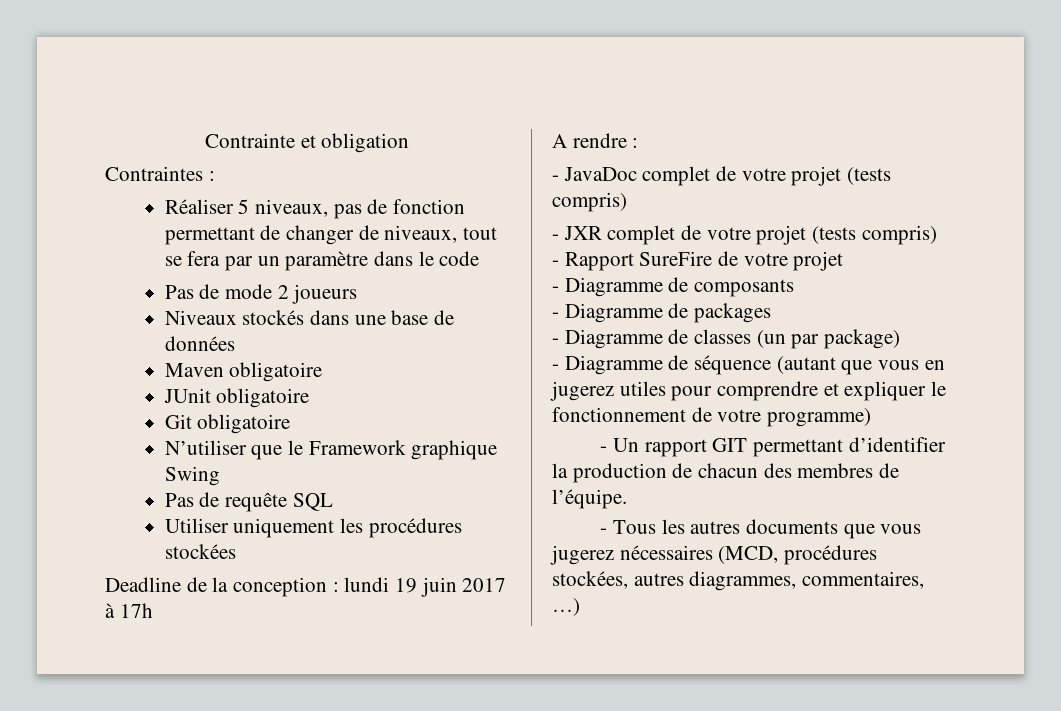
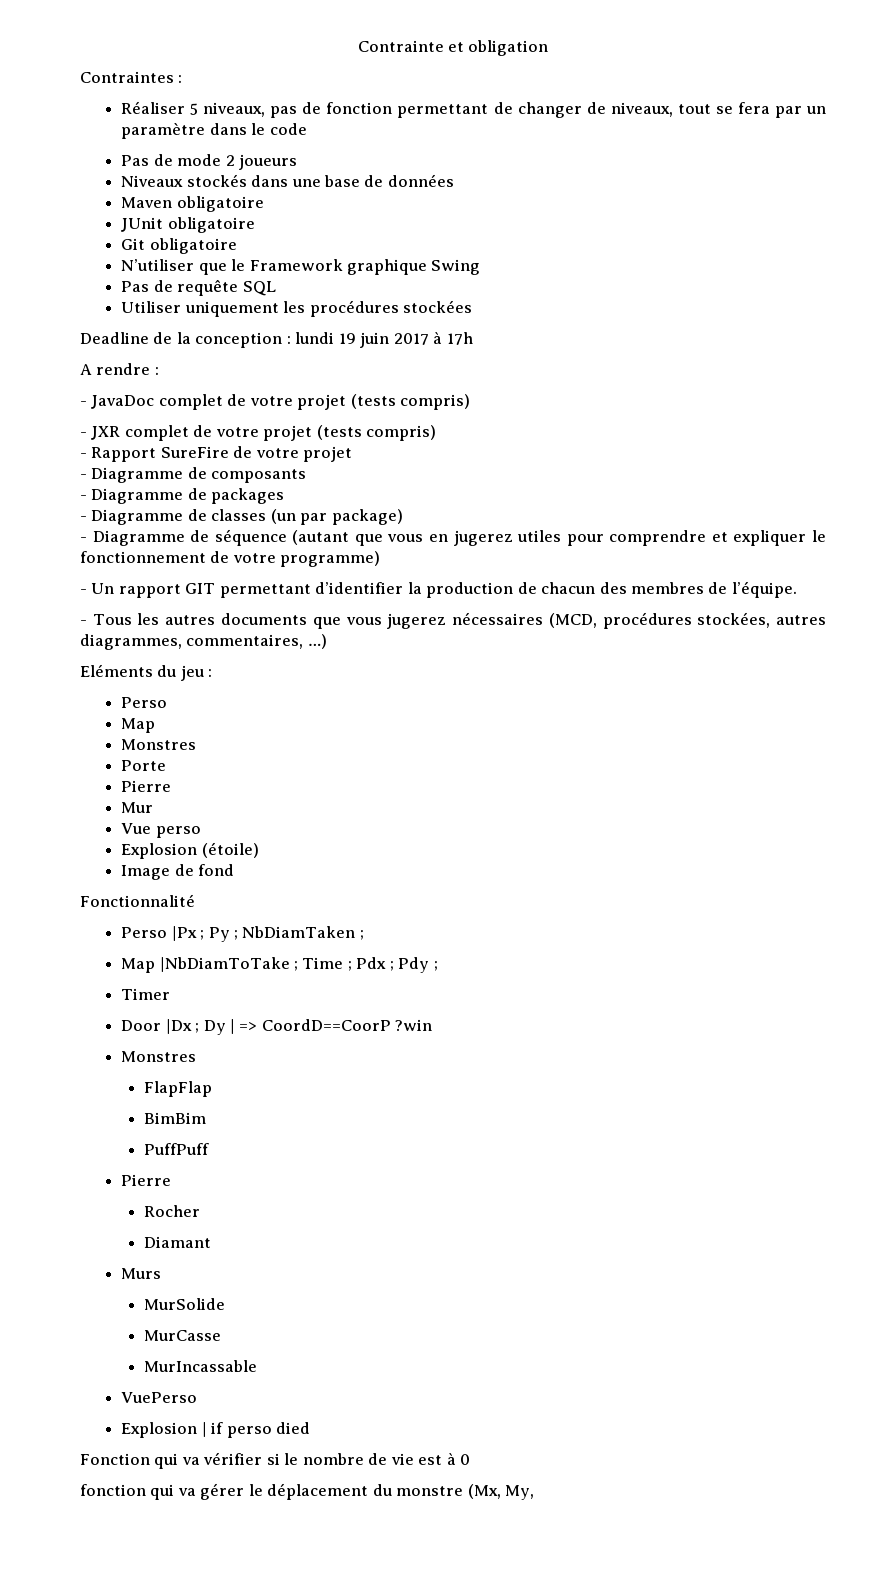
(580, 607) none -> [80,664,213,681] [121,697,168,708] [121,718,156,733] [121,739,197,750] [121,760,167,771] [121,780,172,792] [121,802,154,813] [121,823,201,838] [121,842,259,859] [121,864,235,880] [80,894,195,907] [121,926,364,942] [121,957,438,973] [121,988,171,1000] [121,1019,433,1035] [121,1051,197,1062] [144,1081,213,1097] [144,1112,207,1124] [144,1143,210,1155] [121,1174,172,1186] [144,1205,201,1217] [144,1236,212,1248] [121,1268,162,1279] [144,1298,226,1310] [144,1330,222,1341] [144,1360,258,1372] [121,1392,198,1403] [121,1422,310,1438] [80,1452,471,1469] [80,1483,535,1500] // Eléments du jeu : // Perso // Map // Monstres // Porte // Pierre // Mur // Vue perso // Explosion (étoile) // Image de fond // Fonctionnalité // Perso |Px ; Py ; NbDiamTaken ; // Map |NbDiamToTake ; Time ; Pdx ; Pdy ; // Timer // Door |Dx ; Dy | => CoordD==CoorP ?win // Monstres // FlapFlap // BimBim // PuffPuff // Pierre // Rocher // Diamant // Murs // MurSolide // MurCasse // MurIncassable // VuePerso // Explosion | if perso died // Fonction qui va vérifier si le nombre de vie est à 0 // fonction qui va gérer le déplacement du monstre (Mx, My,

